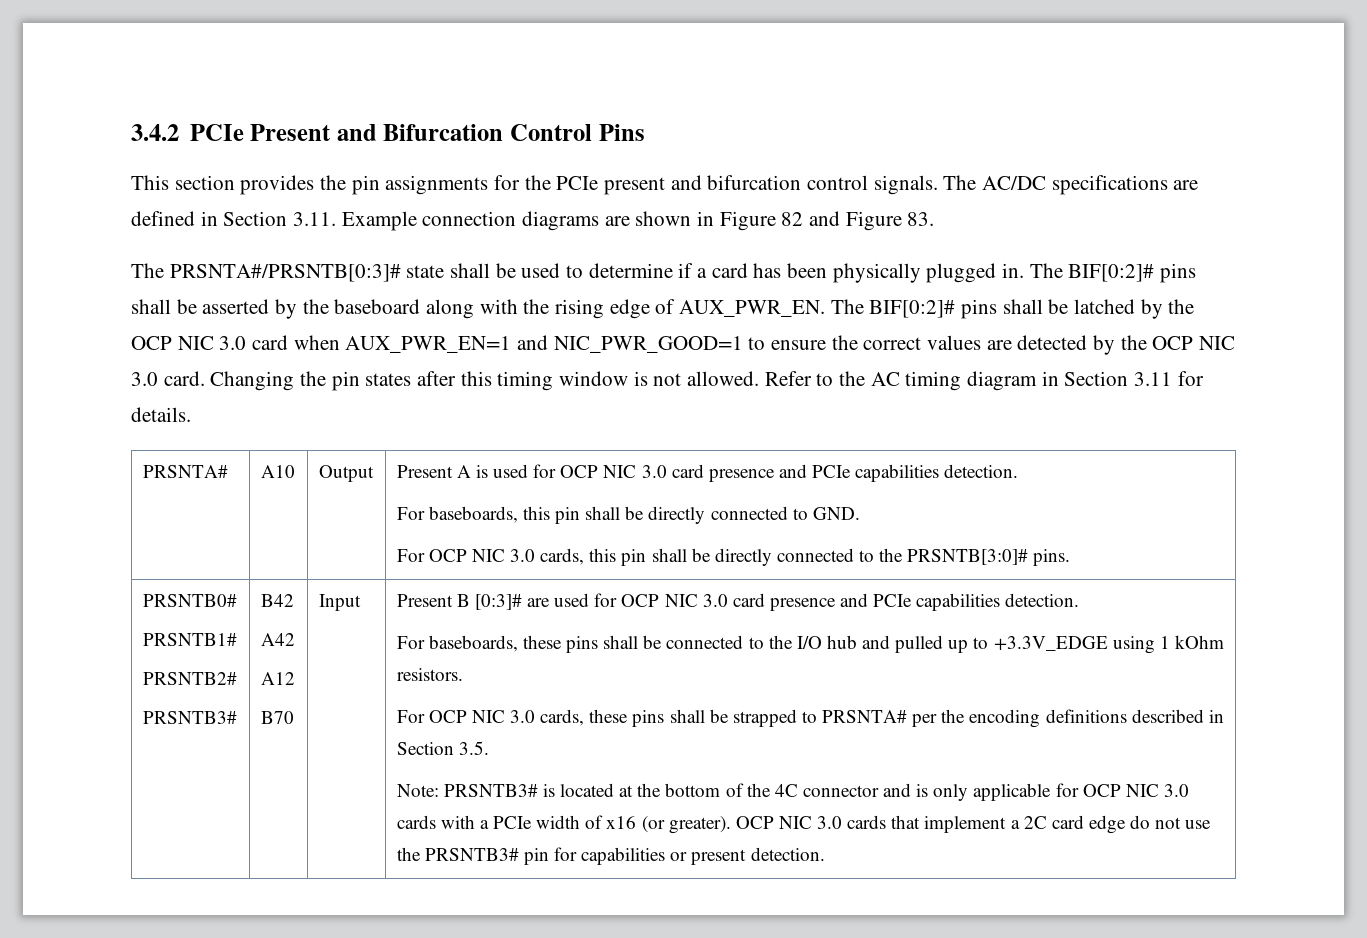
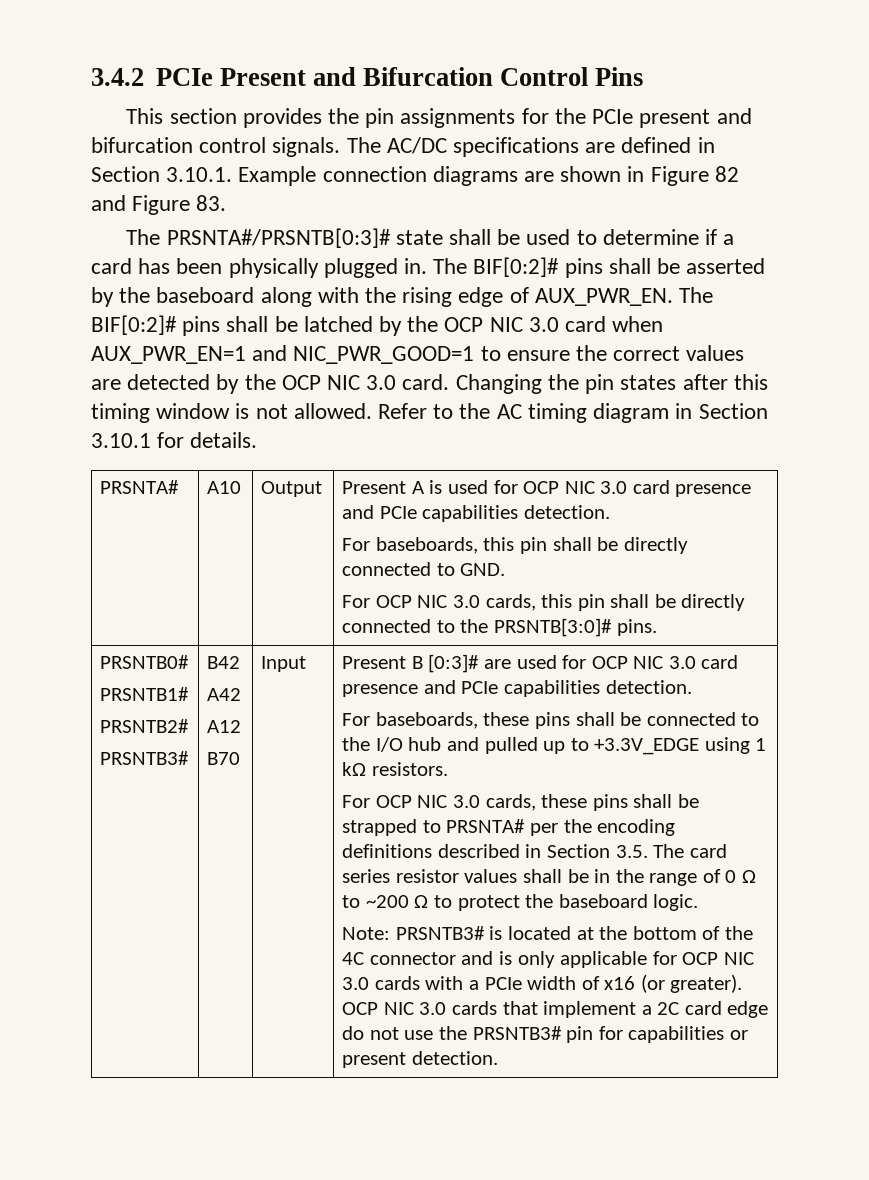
[293,212,337,226] 3.11. -> [166,167,233,182] 3.10.1.
[1134,372,1173,386] 3.11 -> [91,433,151,448] 3.10.1
[1174,635,1224,649] kOhm -> [342,762,367,776] kΩ
(489, 748) none -> [653,844,727,858] [342,869,756,886] [342,894,699,911] The card series resistor values shall be in the range of 0 Ω to ~200 Ω to protect the baseboard logic.

